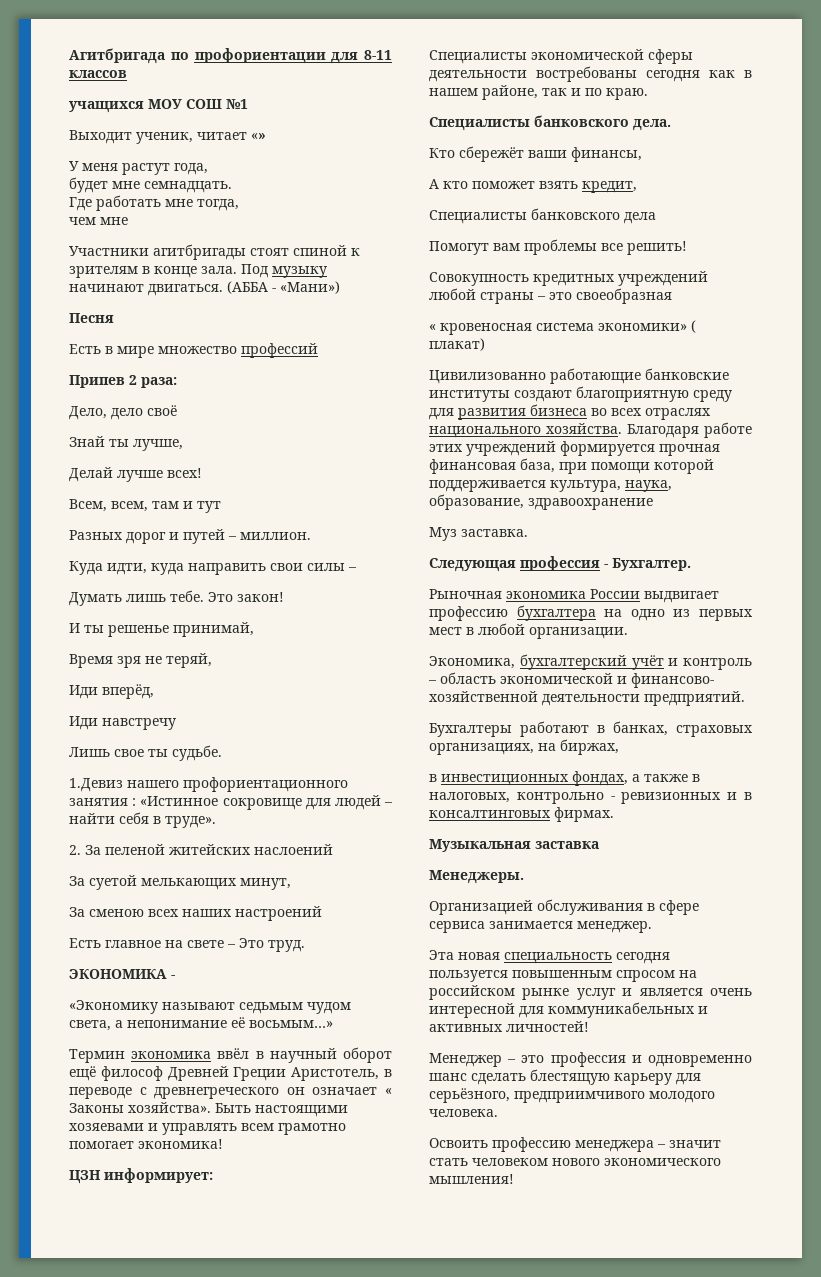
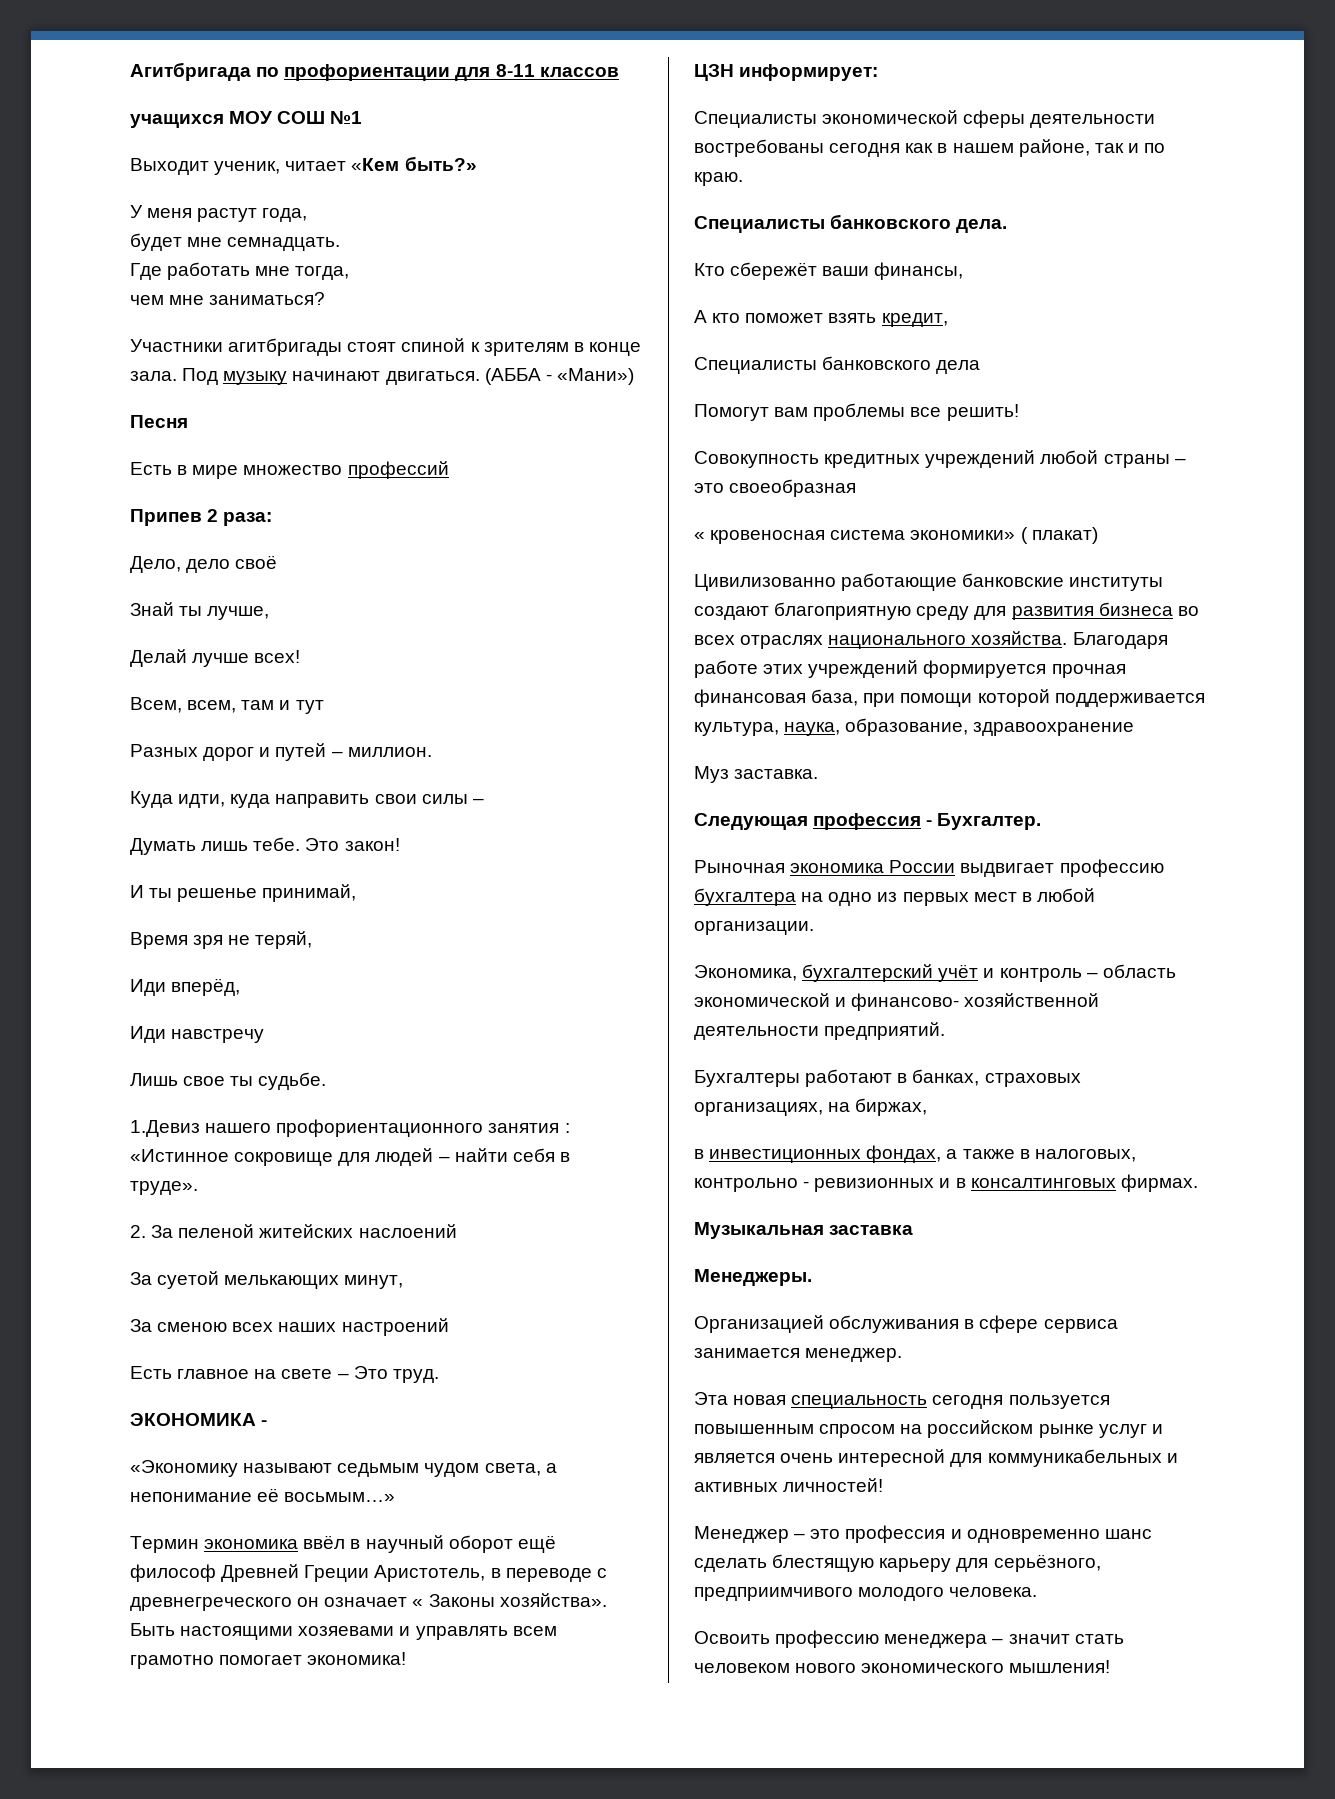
[251,133,266,140] «» -> [351,156,477,171] «Кем быть?»
(128, 221) none -> [209,292,326,305] заниматься?

